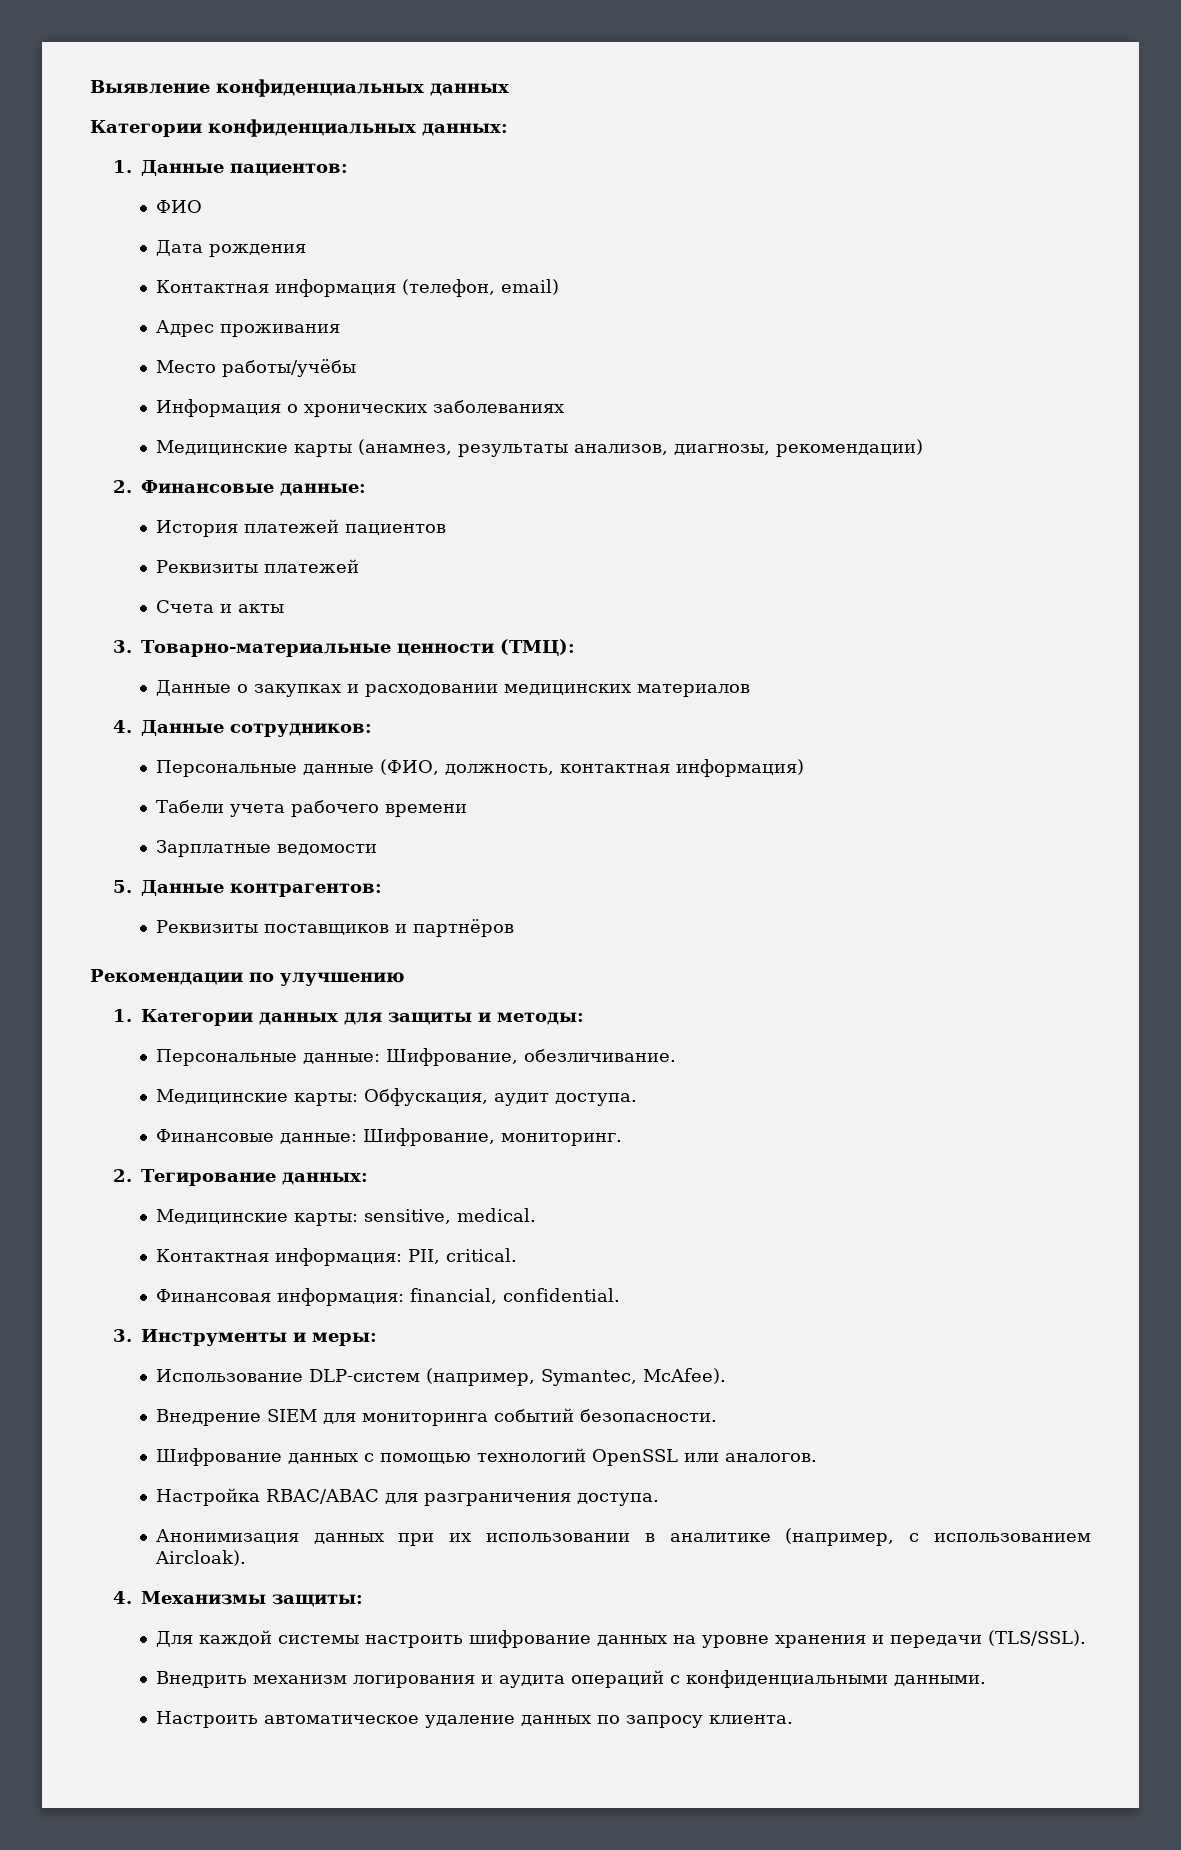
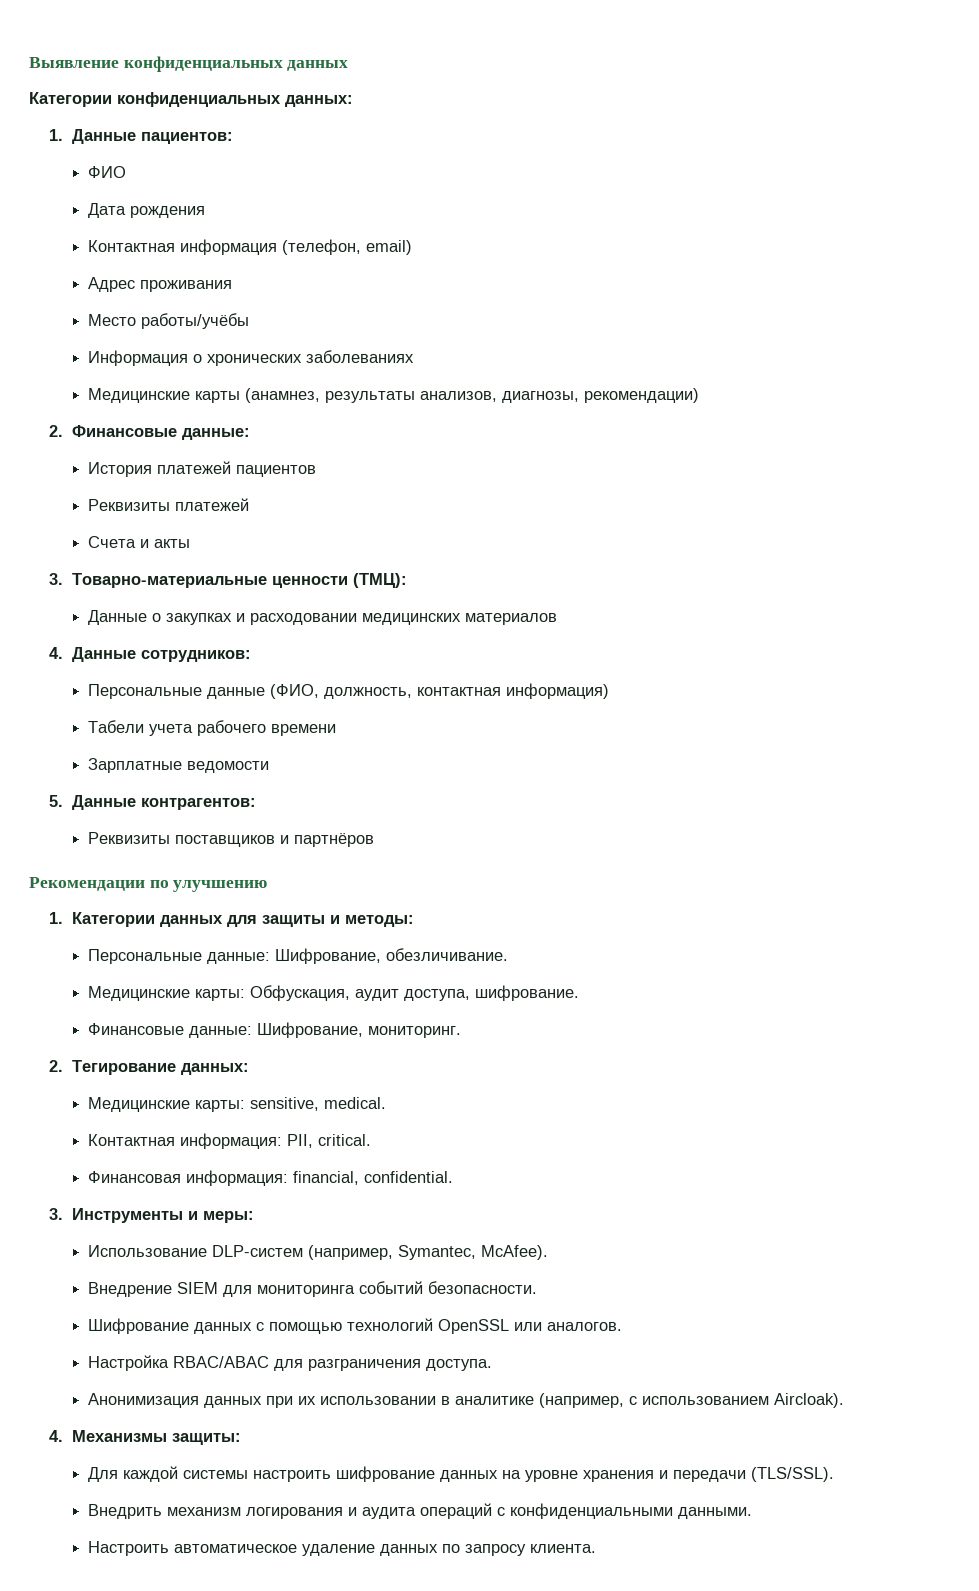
[554,1093,637,1106] доступа. -> [403,985,579,1001] доступа, шифрование.

